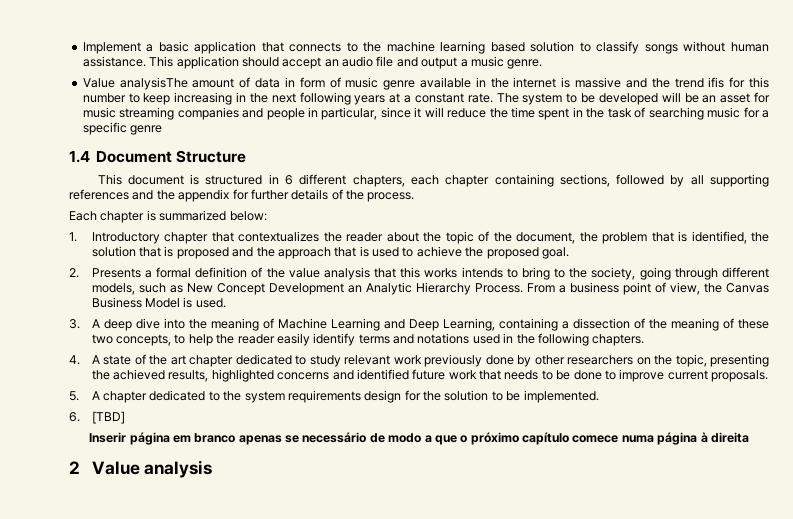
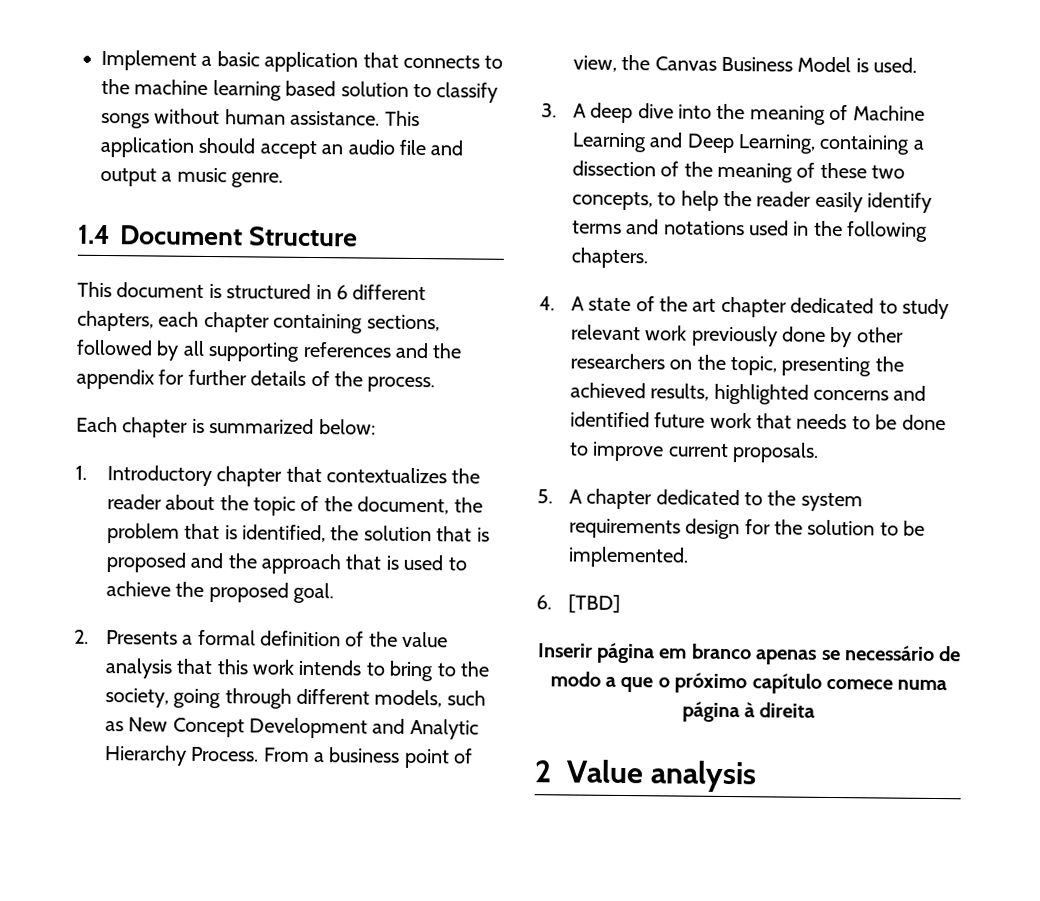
[82,77,769,90] [82,92,771,105] [82,107,769,120] [82,122,163,135] // Value analysisThe amount of data in form of music genre available in the internet is massive and the trend ifis for this number to keep increasing in the next following years at a constant rate. The system to be developed will be an asset for music streaming companies and people in particular, since it will reduce the time spent in the task of searching music for a specific genre -> (284, 180) none
[424,268,458,278] works -> [252,659,295,675] work
[347,285,362,293] an -> [372,718,406,734] and

